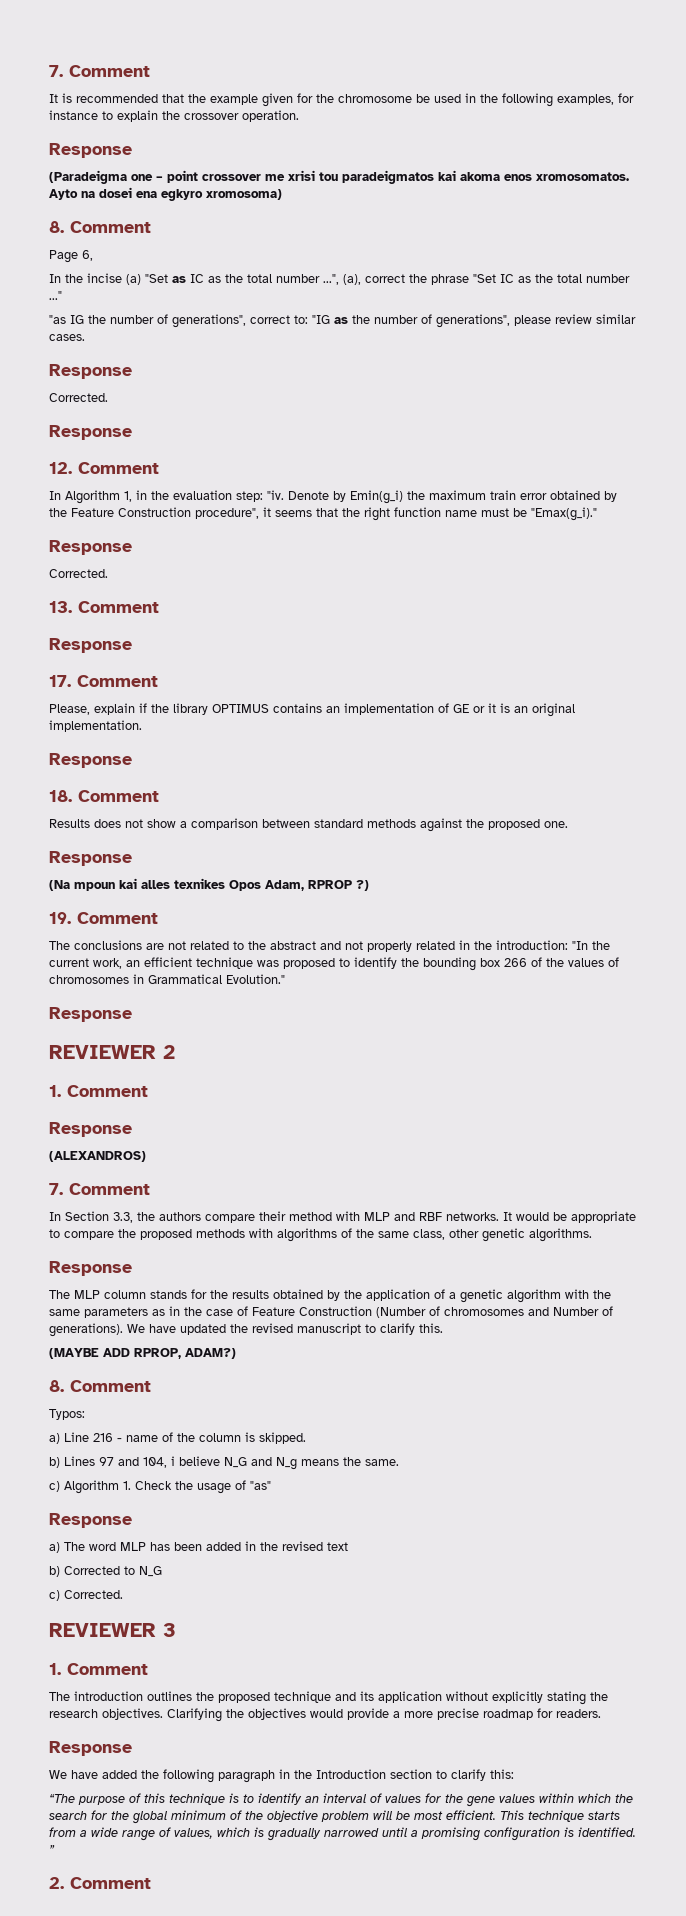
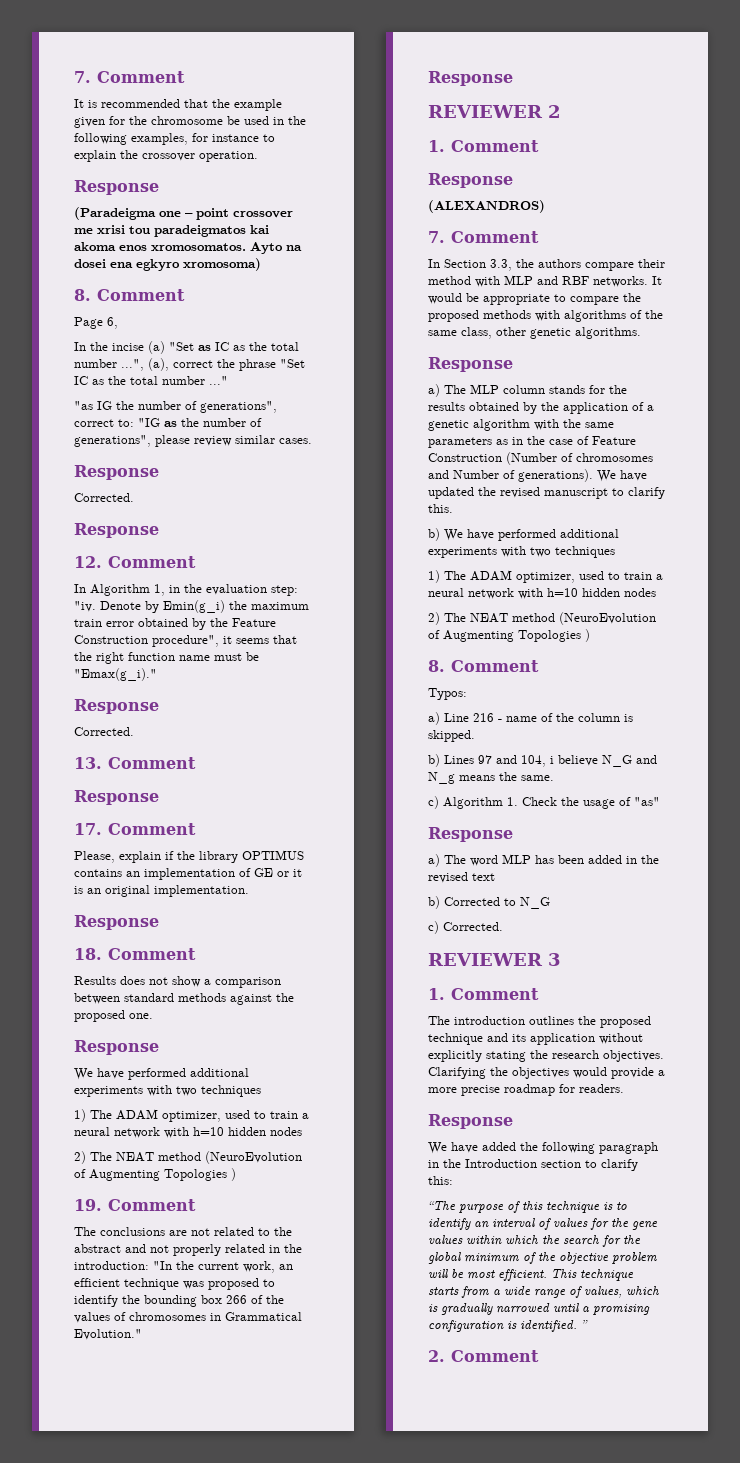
[49,878,369,891] (Na mpoun kai alles texnikes Opos Adam, RPROP ?) -> [74,1068,249,1080] [74,1085,261,1097] [74,1109,309,1122] [74,1127,302,1138] [74,1151,302,1164] [74,1168,236,1181] We have performed additional experiments with two techniques // 1) The ADAM optimizer, used to train a neural network with h=10 hidden nodes // 2) The NEAT method (NeuroEvolution of Augmenting Topologies )
(132, 1268) none -> [428,384,440,397] a)
[49,1348,236,1359] (MAYBE ADD RPROP, ADAM?) -> [428,528,619,541] [428,546,615,558] [428,570,663,583] [428,588,656,599] [428,612,656,625] [428,629,590,642] b) We have performed additional experiments with two techniques // 1) The ADAM optimizer, used to train a neural network with h=10 hidden nodes // 2) The NEAT method (NeuroEvolution of Augmenting Topologies )

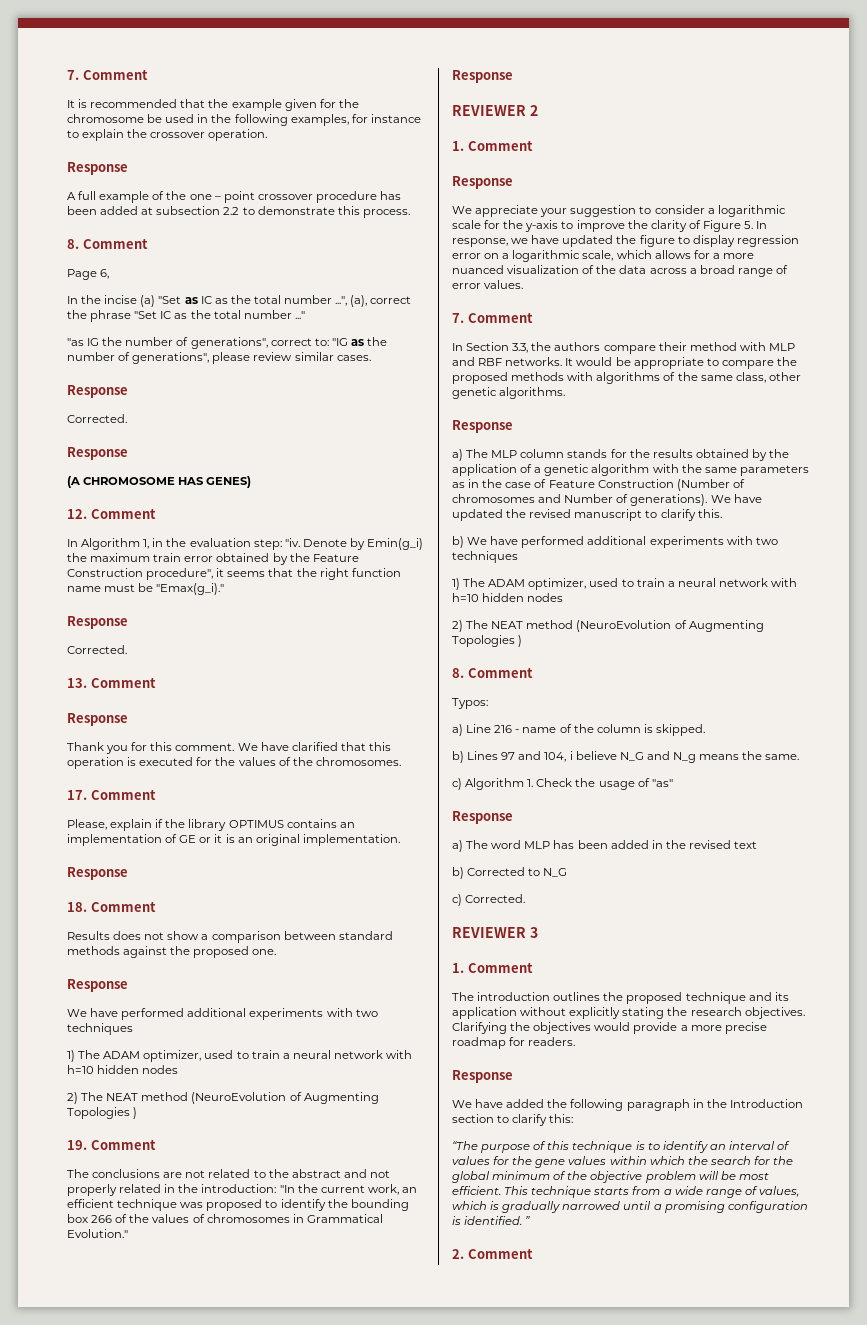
[74,207,293,220] [74,225,269,237] [74,242,302,254] [74,258,261,271] (Paradeigma one – point crossover me xrisi tou paradeigmatos kai akoma enos xromosomatos. Ayto na dosei ena egkyro xromosoma) -> [67,191,402,203] [67,206,410,218] A full example of the one – point crossover procedure has been added at subsection 2.2 to demonstrate this process.
(159, 530) none -> [67,476,252,488] // (A CHROMOSOME HAS GENES)
(159, 797) none -> [67,742,391,754] [67,757,401,769] // Thank you for this comment. We have clarified that this operation is executed for the values of the chromosomes.
[428,200,545,213] (ALEXANDROS) -> [452,205,786,217] [452,220,768,232] [452,235,799,247] [452,250,754,262] [452,265,788,277] [452,280,524,289] We appreciate your suggestion to consider a logarithmic scale for the y-axis to improve the clarity of Figure 5. In response, we have updated the figure to display regression error on a logarithmic scale, which allows for a more nuanced visualization of the data across a broad range of error values.

